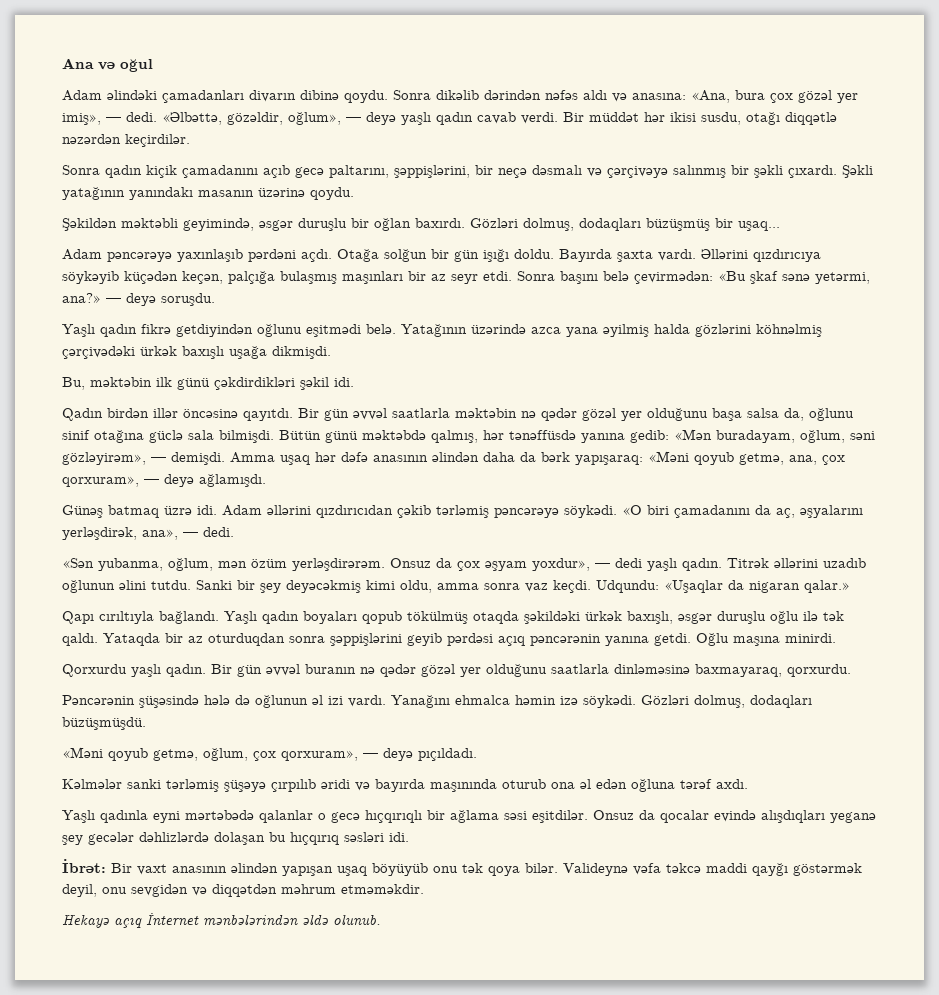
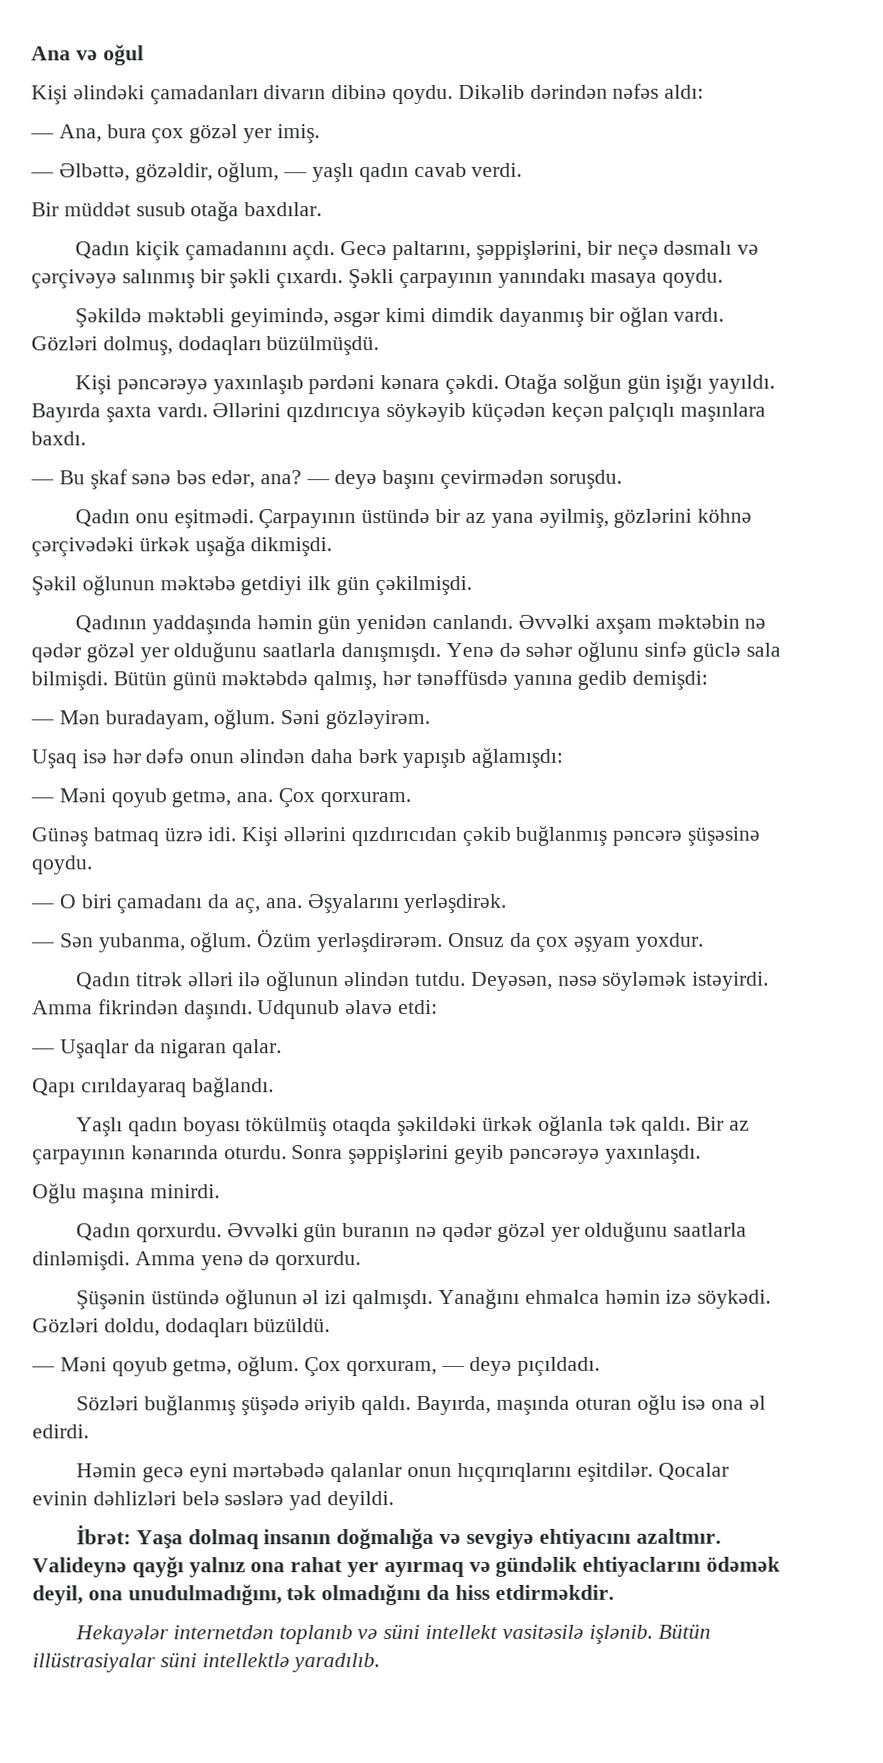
[62,90,102,101] Adam -> [31,85,68,105] Kişi
[393,90,858,103] [62,112,396,125] Sonra dikəlib dərindən nəfəs aldı və anasına: «Ana, bura çox gözəl yer imiş», — dedi. «Əlbəttə, gözəldir, oğlum», — deyə -> [457,83,705,99] [30,124,320,144] [30,162,308,183] Dikəlib dərindən nəfəs aldı: // — Ana, bura çox gözəl yer imiş. // — Əlbəttə, gözəldir, oğlum, —
(558, 118) none -> (523, 169) //
[644,112,837,125] [62,134,190,147] [62,165,324,178] hər ikisi susdu, otağı diqqətlə nəzərdən keçirdilər. // Sonra qadın kiçik çamadanını açıb gecə -> [135,201,323,222] [75,241,388,261] susub otağa baxdılar. // Qadın kiçik çamadanını açdı. Gecə
[62,187,354,200] [62,218,117,231] yatağının yanındakı masanın üzərinə qoydu. // Şəkildən -> [398,268,724,289] [75,308,143,328] çarpayının yanındakı masaya qoydu. // Şəkildə
[298,218,347,231] duruşlu -> [385,307,584,327] kimi dimdik dayanmış
[415,218,780,231] [62,249,102,260] baxırdı. Gözləri dolmuş, dodaqları büzüşmüş bir uşaq... // Adam -> [673,307,725,322] [31,336,380,356] [75,375,113,395] vardı. Gözləri dolmuş, dodaqları büzülmüşdü. // Kişi
[301,249,332,262] açdı. -> [380,374,500,394] kənara çəkdi.
[431,249,449,259] bir -> (622, 383) none
[514,249,554,259] doldu. -> [708,374,776,394] yayıldı.
[182,271,870,284] [62,293,215,306] [62,324,822,337] keçən, palçığa bulaşmış maşınları bir az seyr etdi. Sonra başını belə çevirmədən: «Bu şkaf sənə yetərmi, ana?» — deyə soruşdu. // Yaşlı qadın fikrə getdiyindən oğlunu eşitmədi belə. Yatağının üzərində azca yana əyilmiş halda gözlərini köhnəlmiş -> [550,402,767,422] [31,431,86,446] [30,469,622,490] [75,508,753,529] keçən palçıqlı maşınlara baxdı. // — Bu şkaf sənə bəs edər, ana? — deyə başını çevirmədən soruşdu. // Qadın onu eşitmədi. Çarpayının üstündə bir az yana əyilmiş, gözlərini köhnə
[182,346,224,359] baxışlı -> (190, 544) none
[62,377,354,390] [62,408,450,421] Bu, məktəbin ilk günü çəkdirdikləri şəkil idi. // Qadın birdən illər öncəsinə qayıtdı. Bir gün əvvəl saatlarla -> [31,575,472,596] [75,614,652,635] Şəkil oğlunun məktəbə getdiyi ilk gün çəkilmişdi. // Qadının yaddaşında həmin gün yenidən canlandı. Əvvəlki axşam
[712,408,854,421] [62,430,144,443] başa salsa da, oğlunu sinif otağına -> [262,641,688,663] saatlarla danışmışdı. Yenə də səhər oğlunu sinfə
[630,429,875,443] [62,452,310,465] gedib: «Mən buradayam, oğlum, səni gözləyirəm», — demişdi. Amma uşaq -> [577,670,709,690] [30,709,431,730] [31,749,107,769] gedib demişdi: // — Mən buradayam, oğlum. Səni gözləyirəm. // Uşaq isə
[373,455,428,462] anasının -> [189,753,235,764] onun
[520,451,845,465] [62,474,266,487] da bərk yapışaraq: «Məni qoyub getmə, ana, çox qorxuram», — deyə ağlamışdı. -> [357,747,564,769] [30,788,411,808] bərk yapışıb ağlamışdı: // — Məni qoyub getmə, ana. Çox qorxuram.
[222,505,262,516] Adam -> [241,827,279,847] Kişi
[436,505,863,518] [62,527,234,540] [62,558,287,571] tərləmiş pəncərəyə söykədi. «O biri çamadanını da aç, əşyalarını yerləşdirək, ana», — dedi. // «Sən yubanma, oğlum, mən özüm -> [515,825,761,846] [31,855,92,875] [31,893,508,914] [31,929,313,953] buğlanmış pəncərə şüşəsinə qoydu. // — O biri çamadanı da aç, ana. Əşyalarını yerləşdirək. // — Sən yubanma, oğlum. Özüm
[532,558,866,571] [62,580,723,593] yoxdur», — dedi yaşlı qadın. Titrək əllərini uzadıb oğlunun əlini tutdu. Sanki bir şey deyəcəkmiş kimi oldu, amma sonra vaz keçdi. Udqundu: «Uşaqlar -> [636,932,705,952] [76,971,770,992] [32,999,439,1020] [31,1039,129,1059] yoxdur. // Qadın titrək əlləri ilə oğlunun əlindən tutdu. Deyəsən, nəsə söyləmək istəyirdi. Amma fikrindən daşındı. Udqunub əlavə etdi: // — Uşaqlar
[804,580,850,593] qalar.» -> [232,1039,283,1059] qalar.
[99,611,154,624] cırıltıyla -> [80,1078,187,1098] cırıldayaraq
[224,611,402,624] Yaşlı qadın boyaları qopub -> [76,1117,241,1137] // Yaşlı qadın boyası
[627,611,844,624] [62,633,836,646] [62,664,300,677] baxışlı, əsgər duruşlu oğlu ilə tək qaldı. Yataqda bir az oturduqdan sonra şəppişlərini geyib pərdəsi açıq pəncərənin yanına getdi. Oğlu maşına minirdi. // Qorxurdu yaşlı qadın. Bir gün əvvəl -> [537,1115,750,1136] [32,1144,701,1165] [32,1183,220,1204] [76,1223,338,1243] oğlanla tək qaldı. Bir az çarpayının kənarında oturdu. Sonra şəppişlərini geyib pəncərəyə yaxınlaşdı. // Oğlu maşına minirdi. // Qadın qorxurdu. Əvvəlki gün
[614,664,851,677] [62,695,250,708] dinləməsinə baxmayaraq, qorxurdu. // Pəncərənin şüşəsində hələ də -> [32,1251,362,1271] [76,1290,220,1310] dinləmişdi. Amma yenə də qorxurdu. // Şüşənin üstündə
[348,695,386,707] vardı. -> [352,1290,434,1310] qalmışdı.
[694,695,812,708] [62,717,146,730] [62,747,477,761] [62,779,748,792] [62,810,876,823] [62,832,409,845] [62,859,862,876] [62,884,424,897] [62,913,381,928] dolmuş, dodaqları büzüşmüşdü. // «Məni qoyub getmə, oğlum, çox qorxuram», — deyə pıçıldadı. // Kəlmələr sanki tərləmiş şüşəyə çırpılıb əridi və bayırda maşınında oturub ona əl edən oğluna tərəf axdı. // Yaşlı qadınla eyni mərtəbədə qalanlar o gecə hıçqırıqlı bir ağlama səsi eşitdilər. Onsuz da qocalar evində alışdıqları yeganə şey gecələr dəhlizlərdə dolaşan bu hıçqırıq səsləri idi. // İbrət: Bir vaxt anasının əlindən yapışan uşaq böyüyüb onu tək qoya bilər. Valideynə vəfa təkcə maddi qayğı göstərmək deyil, onu sevgidən və diqqətdən məhrum etməməkdir. // Hekayə açıq İnternet mənbələrindən əldə olunub. -> [103,1318,331,1338] [31,1356,601,1377] [76,1394,766,1416] [32,1424,89,1439] [76,1462,729,1483] [32,1491,395,1511] [76,1525,721,1550] [32,1556,781,1578] [32,1584,614,1606] [75,1623,711,1645] [32,1652,381,1673] doldu, dodaqları büzüldü. // — Məni qoyub getmə, oğlum. Çox qorxuram, — deyə pıçıldadı. // Sözləri buğlanmış şüşədə əriyib qaldı. Bayırda, maşında oturan oğlu isə ona əl edirdi. // Həmin gecə eyni mərtəbədə qalanlar onun hıçqırıqlarını eşitdilər. Qocalar evinin dəhlizləri belə səslərə yad deyildi. // İbrət: Yaşa dolmaq insanın doğmalığa və sevgiyə ehtiyacını azaltmır. Valideynə qayğı yalnız ona rahat yer ayırmaq və gündəlik ehtiyaclarını ödəmək deyil, ona unudulmadığını, tək olmadığını da hiss etdirməkdir. // Hekayələr internetdən toplanıb və süni intellekt vasitəsilə işlənib. Bütün illüstrasiyalar süni intellektlə yaradılıb.

